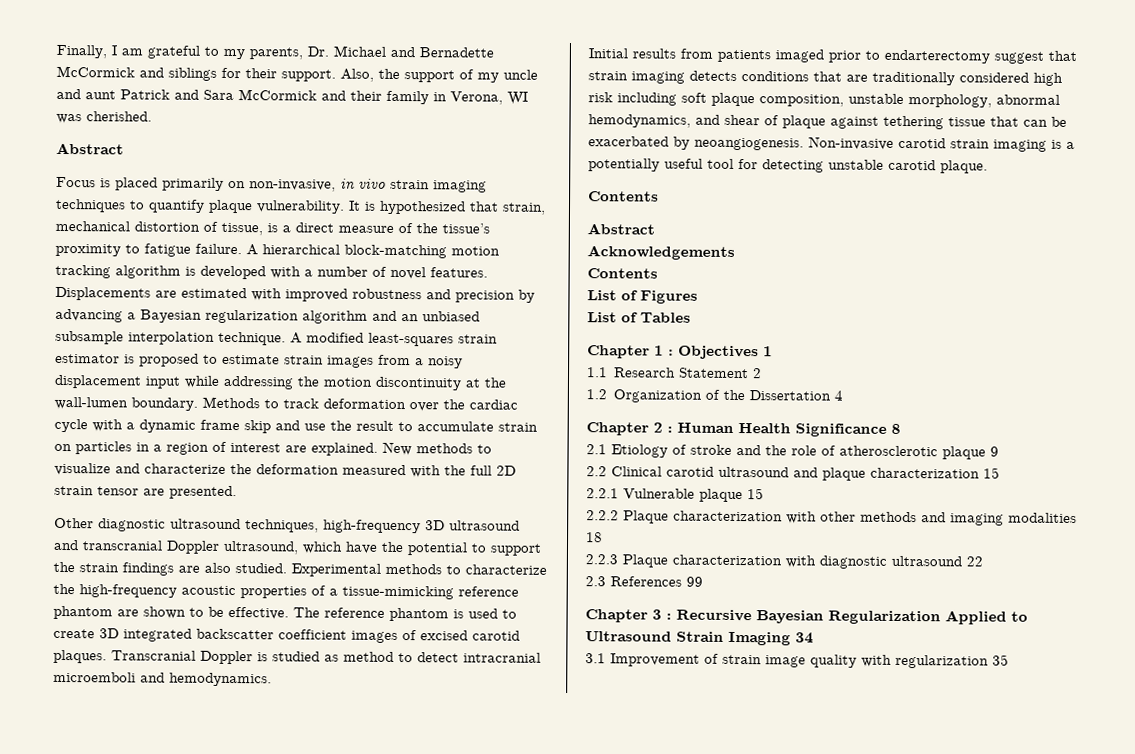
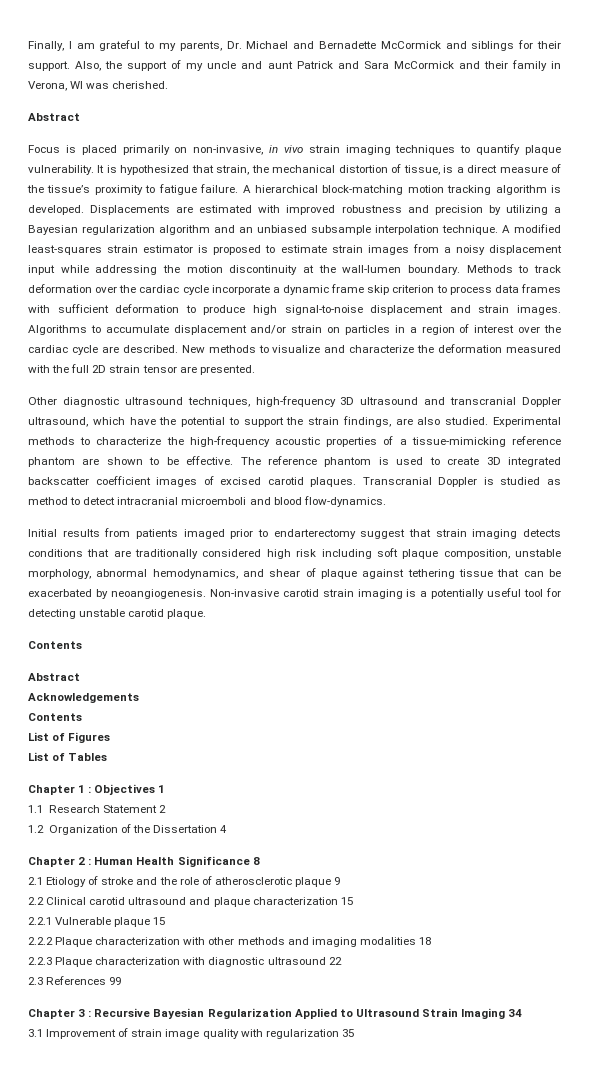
(546, 208) none -> [251,165,269,173] the
[200,265,488,280] developed with a number of novel features. -> [28,205,84,215] developed.
[55,308,123,323] advancing -> [505,205,548,215] utilizing
[92,419,123,432] with -> [211,285,270,295] incorporate
[275,420,494,432] and use the result to accumulate -> [392,284,562,295] [28,304,561,315] [28,325,287,335] criterion to process data frames with sufficient deformation to produce high signal-to-noise displacement and strain images. Algorithms to accumulate displacement and/or
[285,442,378,456] are explained. -> [518,325,561,333] [28,345,178,355] over the cardiac cycle are described.
[122,562,174,576] findings -> [342,416,391,427] findings,
[169,672,272,687] hemodynamics. -> [273,496,386,507] blood flow-dynamics.

